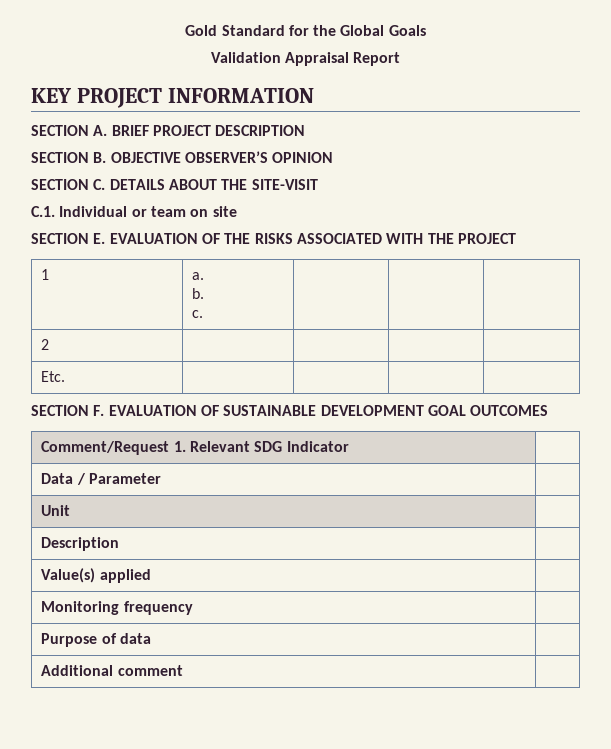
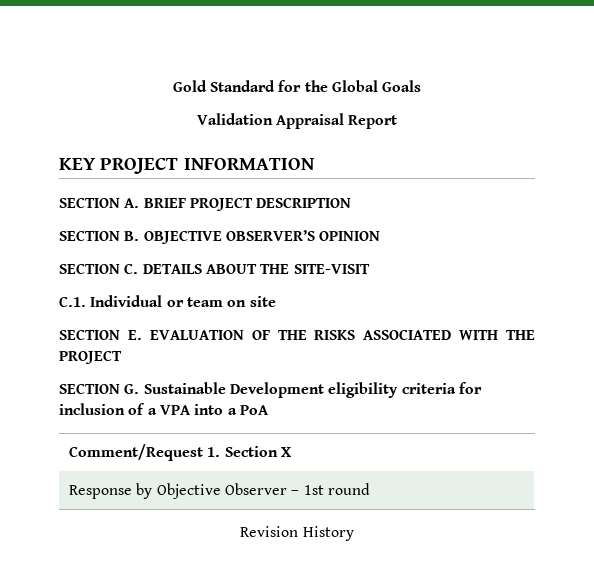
[41,269,50,280] [192,272,205,280] [192,288,205,299] [192,310,204,318] [41,339,50,350] [41,371,66,382] [31,405,549,416] [41,441,349,455] [41,473,161,485] [41,505,71,516] [41,537,120,551] [41,568,151,583] [41,601,193,615] [41,633,151,647] [41,665,183,676] // 1 | a. // b. // c. | | | // 2 | | | | // Etc. | | | | // SECTION F. EVALUATION OF SUSTAINABLE DEVELOPMENT GOAL OUTCOMES // Comment/Request 1. Relevant SDG Indicator | // Data / Parameter | // Unit | // Description | // Value(s) applied | // Monitoring frequency | // Purpose of data | // Additional comment | -> [59,382,482,398] [59,403,269,415] [69,444,292,461] [69,483,371,499] [240,526,354,541] // SECTION G. Sustainable Development eligibility criteria for inclusion of a VPA into a PoA // Comment/Request 1. Section X // Response by Objective Observer – 1st round // Revision History

